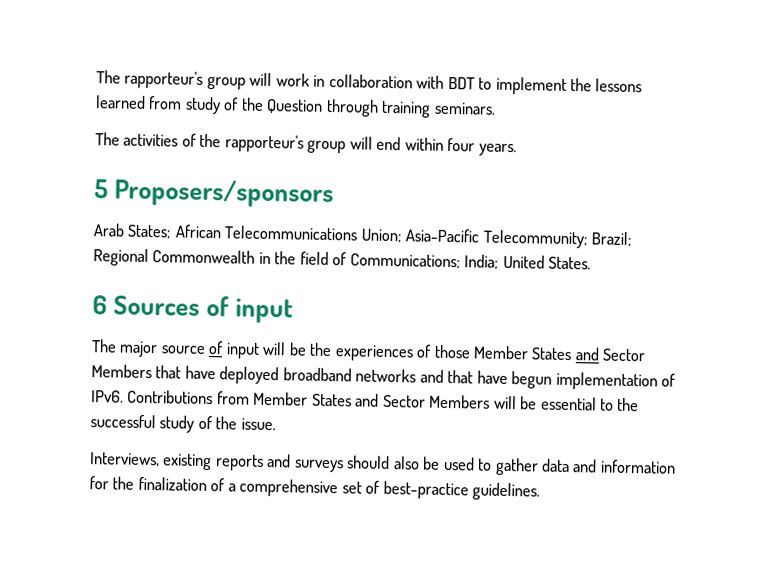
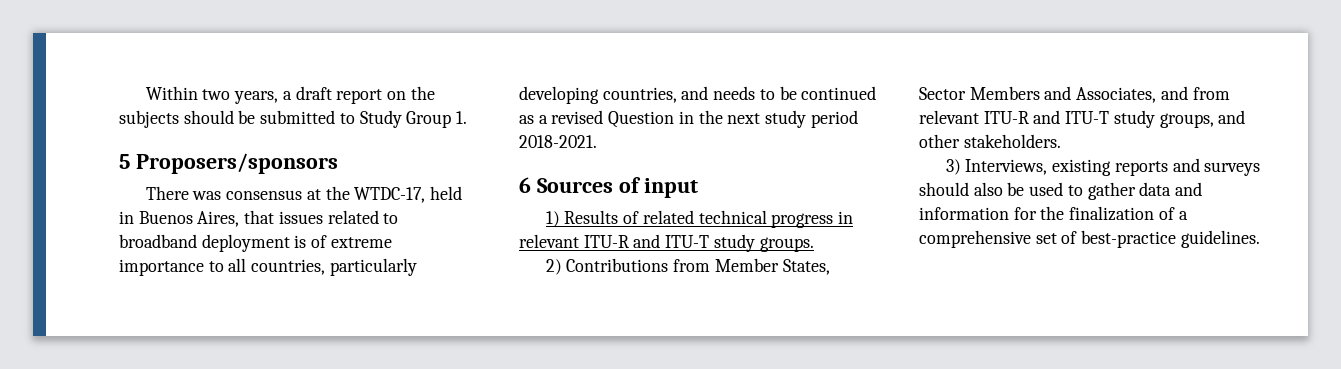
[96,70,643,95] [95,95,496,118] [95,132,517,157] [94,178,335,209] [93,223,633,249] [93,248,592,270] [92,295,294,324] [91,339,647,362] [91,364,677,391] [91,389,640,412] [90,414,276,433] The rapporteur's group will work in collaboration with BDT to implement the lessons learned from study of the Question through training seminars. // The activities of the rapporteur's group will end within four years. // 5 Proposers/sponsors // Arab States; African Telecommunications Union; Asia-Pacific Telecommunity; Brazil; Regional Commonwealth in the field of Communications; India; United States. // 6 Sources of input // The major source of input will be the experiences of those Member States and Sector Members that have deployed broadband networks and that have begun implementation of IPv6. Contributions from Member States and Sector Members will be essential to the successful study of the issue. // -> [145,86,435,104] [119,110,468,128] [119,153,338,174] [145,186,463,203] [119,210,399,227] [119,234,392,252] [119,258,417,276] [519,86,877,104] [519,110,858,128] [519,135,597,148] [519,177,698,198] [545,210,854,228] [519,234,814,252] [545,258,830,275] [919,86,1230,103] [919,110,1246,128] [919,134,1061,148] [945,159,961,175] Within two years, a draft report on the subjects should be submitted to Study Group 1. // 5 Proposers/sponsors // There was consensus at the WTDC-17, held in Buenos Aires, that issues related to broadband deployment is of extreme importance to all countries, particularly developing countries, and needs to be continued as a revised Question in the next study period 2018-2021. // 6 Sources of input // 1) Results of related technical progress in relevant ITU-R and ITU-T study groups. // 2) Contributions from Member States, Sector Members and Associates, and from relevant ITU-R and ITU-T study groups, and other stakeholders. // 3)

